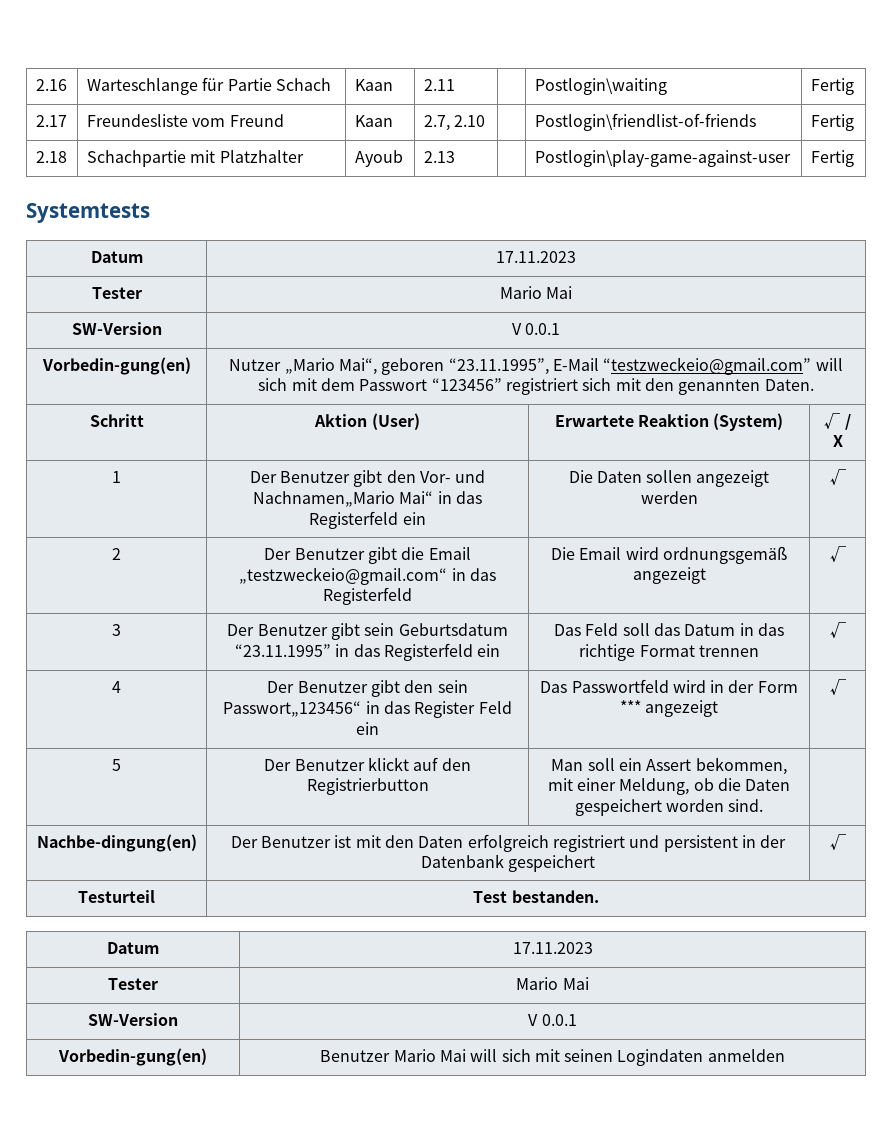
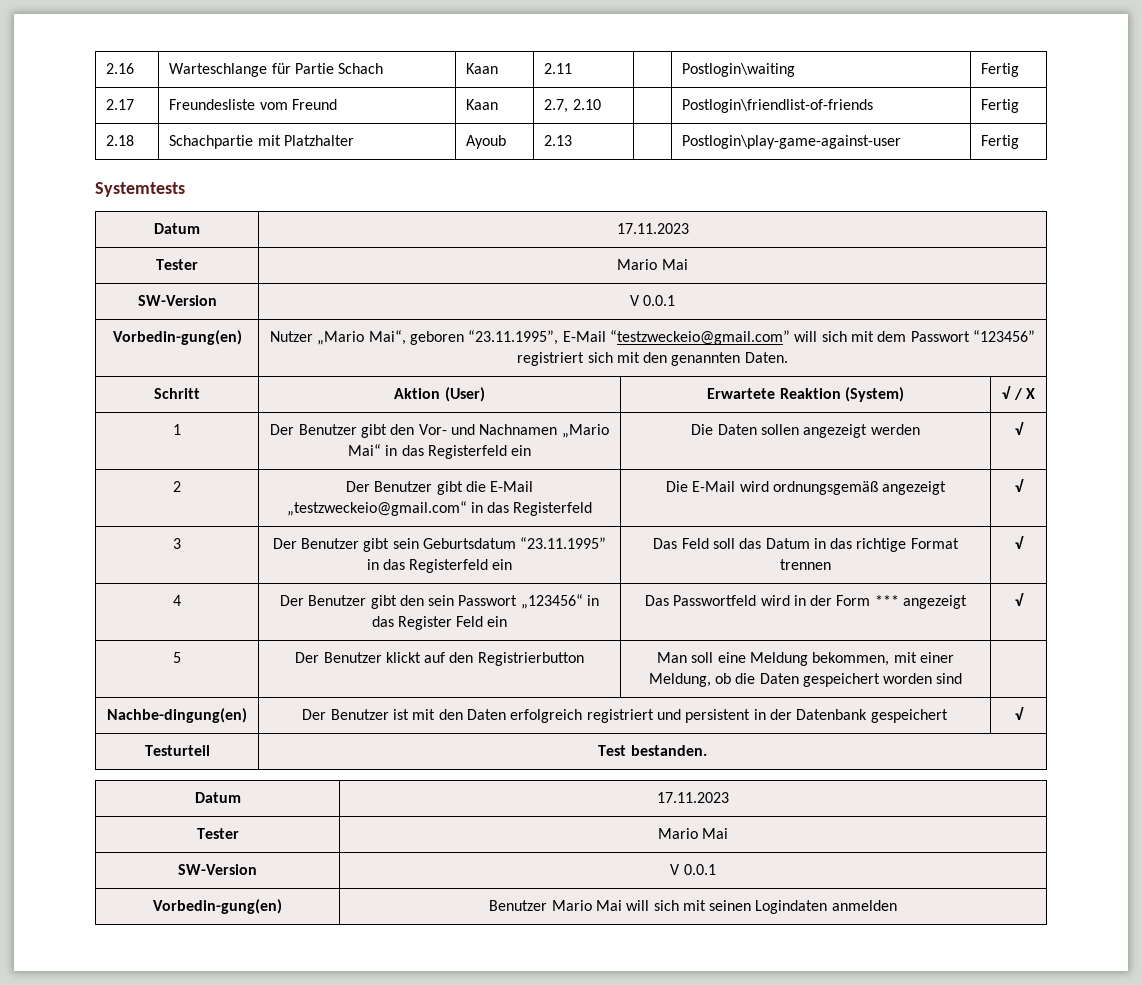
[253,491,396,507] Nachnamen„Mario -> [479,424,609,438] Nachnamen „Mario
[428,547,471,560] Email -> [490,481,534,492] E-Mail
[579,547,622,560] Email -> [692,481,736,492] E-Mail
[223,701,362,717] Passwort„123456“ -> [458,594,583,609] Passwort „123456“
[618,758,692,771] ein Assert -> [717,652,808,666] eine Meldung
[728,799,764,812] sind. -> [936,673,963,684] sind

